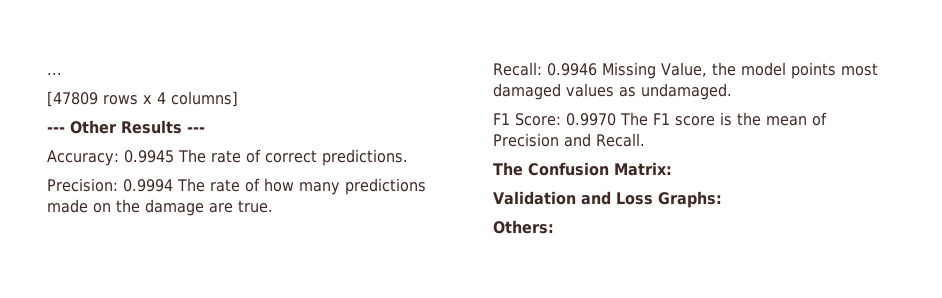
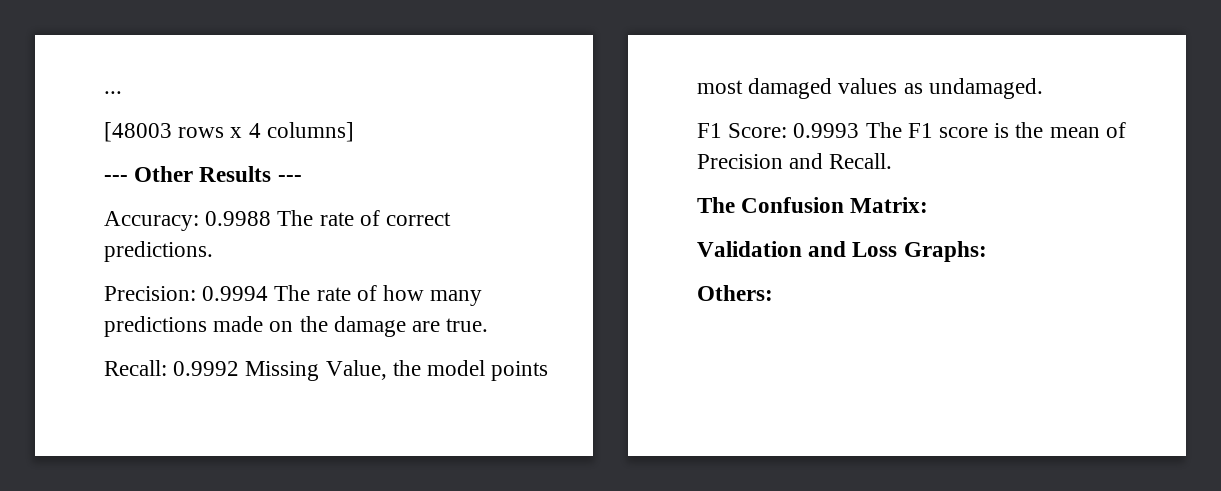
[47,91,98,107] [47809 -> [104,122,172,142] [48003
[123,150,174,163] 0.9945 -> [205,211,272,226] 0.9988
[547,63,597,76] 0.9946 -> [173,361,240,376] 0.9992
[566,113,616,126] 0.9970 -> [793,123,860,138] 0.9993

